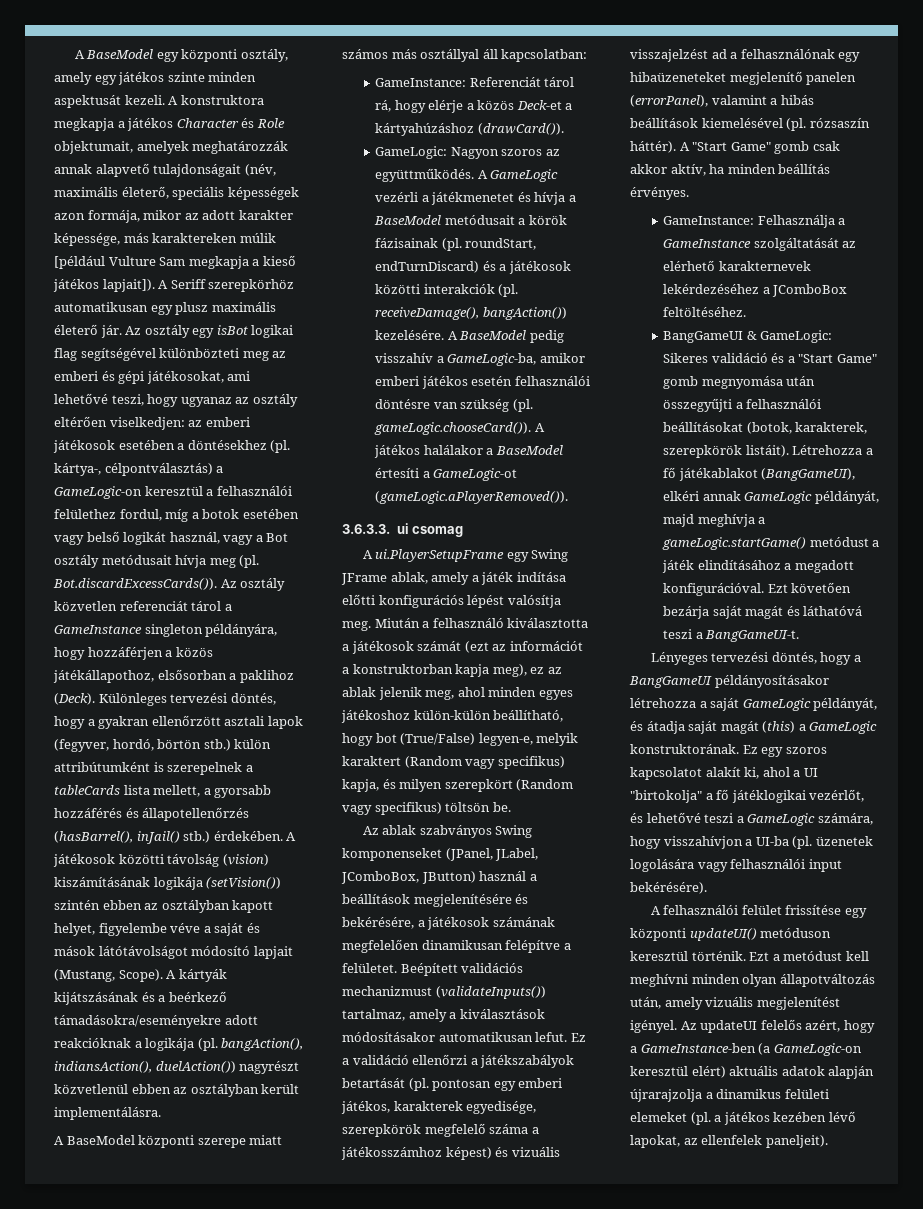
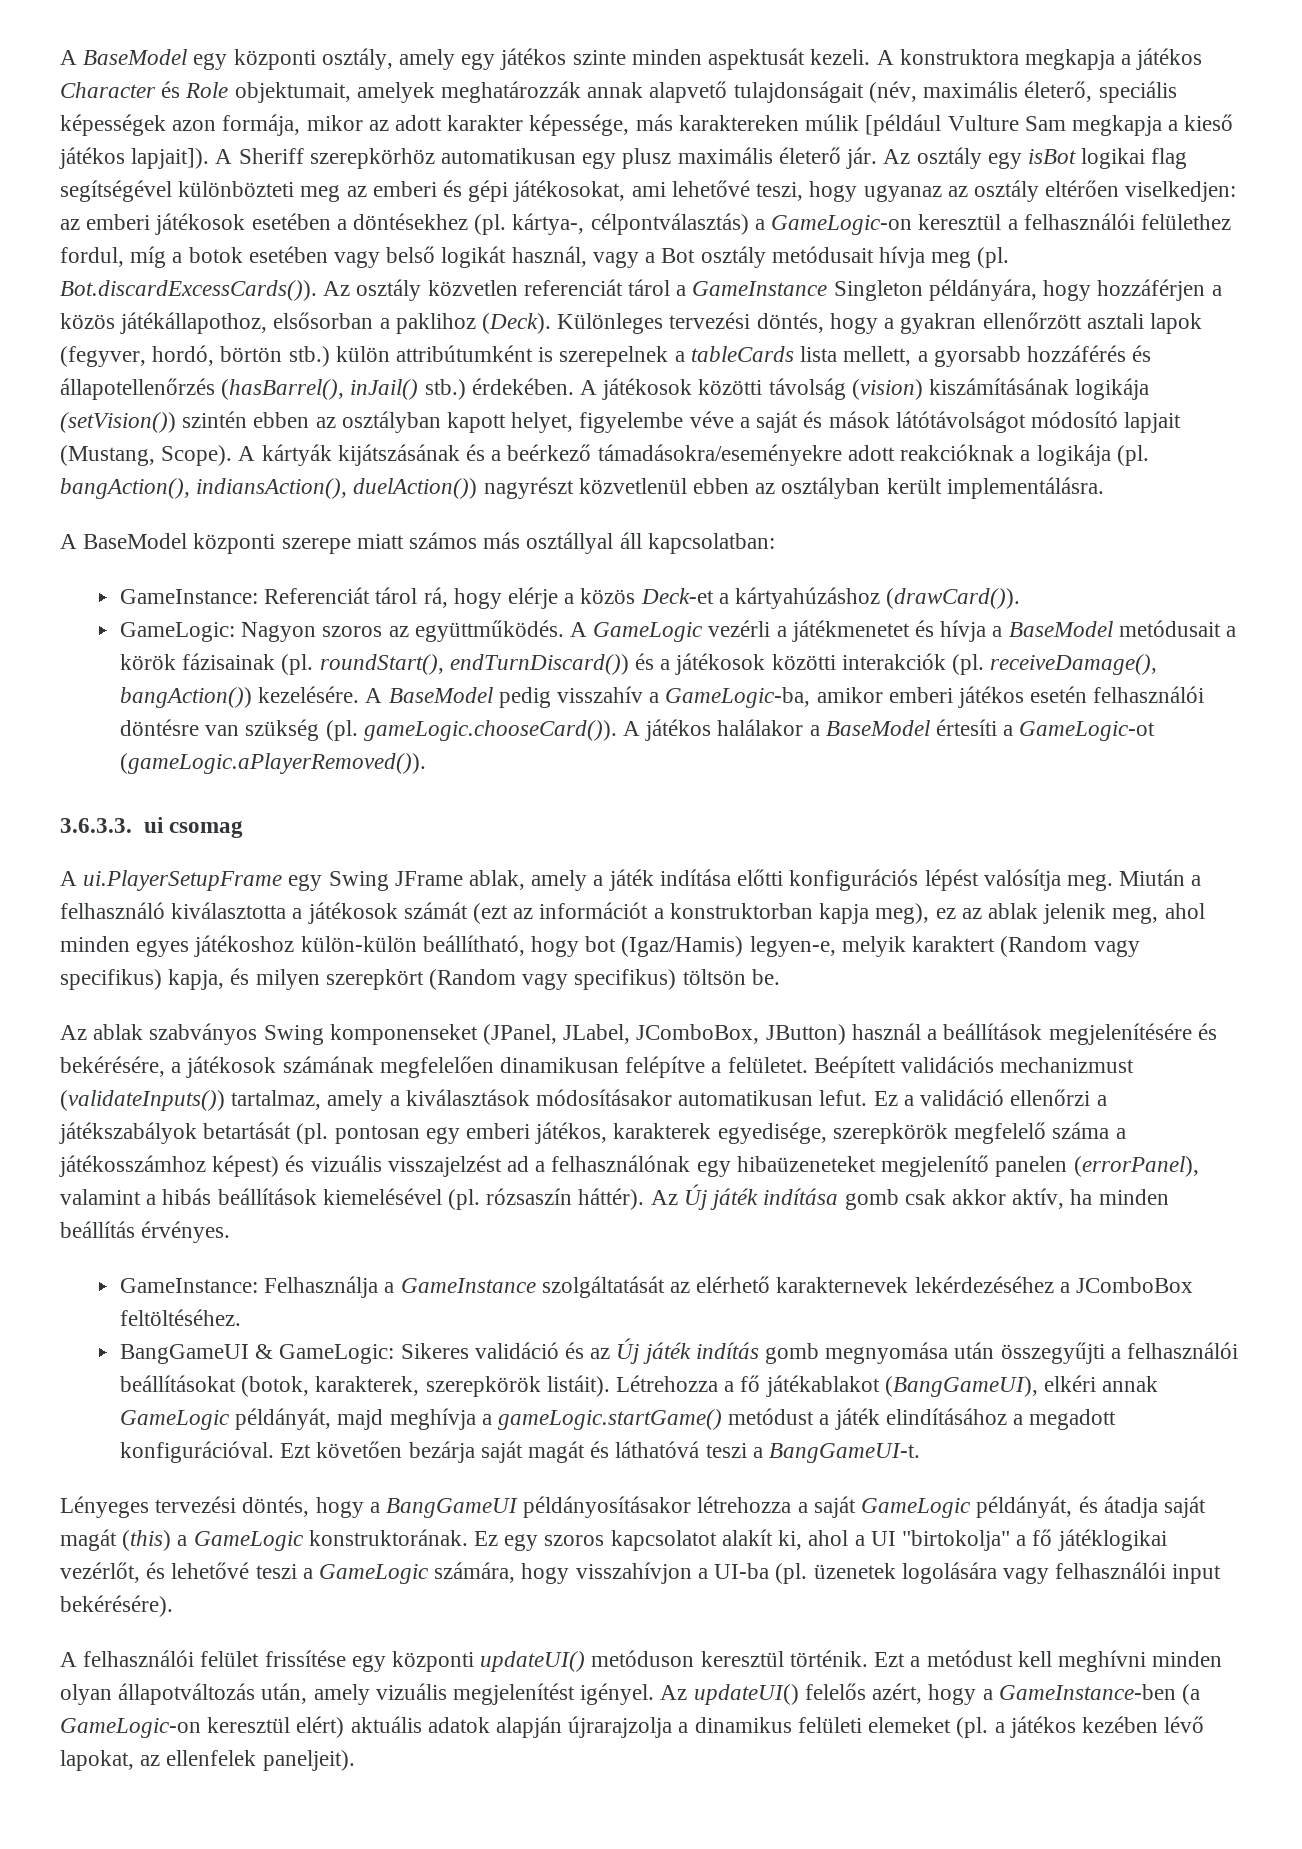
[170,279,206,289] Seriff -> [238,148,304,164] Sheriff
[144,624,203,637] singleton -> [833,280,923,301] Singleton
[465,238,537,250] [375,261,480,273] roundStart, endTurnDiscard) -> [319,654,629,675] roundStart(), endTurnDiscard())
[400,733,476,745] (True/False) -> [621,936,744,957] (Igaz/Hamis)
[679,142,771,151] A "Start Game" -> [650,1184,839,1210] Az Új játék indítása
[787,354,877,363] a "Start Game" -> [590,1338,759,1364] az Új játék indítás
[700,1020,758,1033] updateUI -> [693,1684,799,1705] updateUI()

